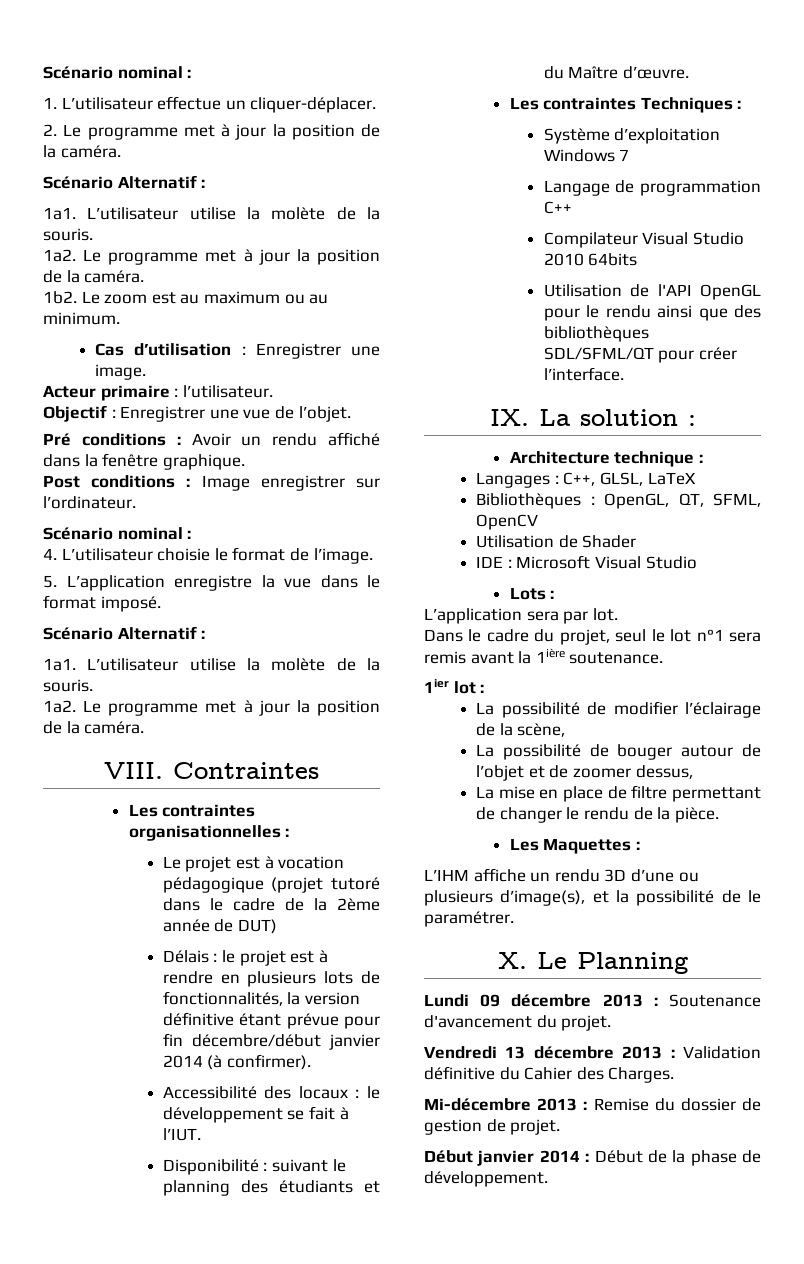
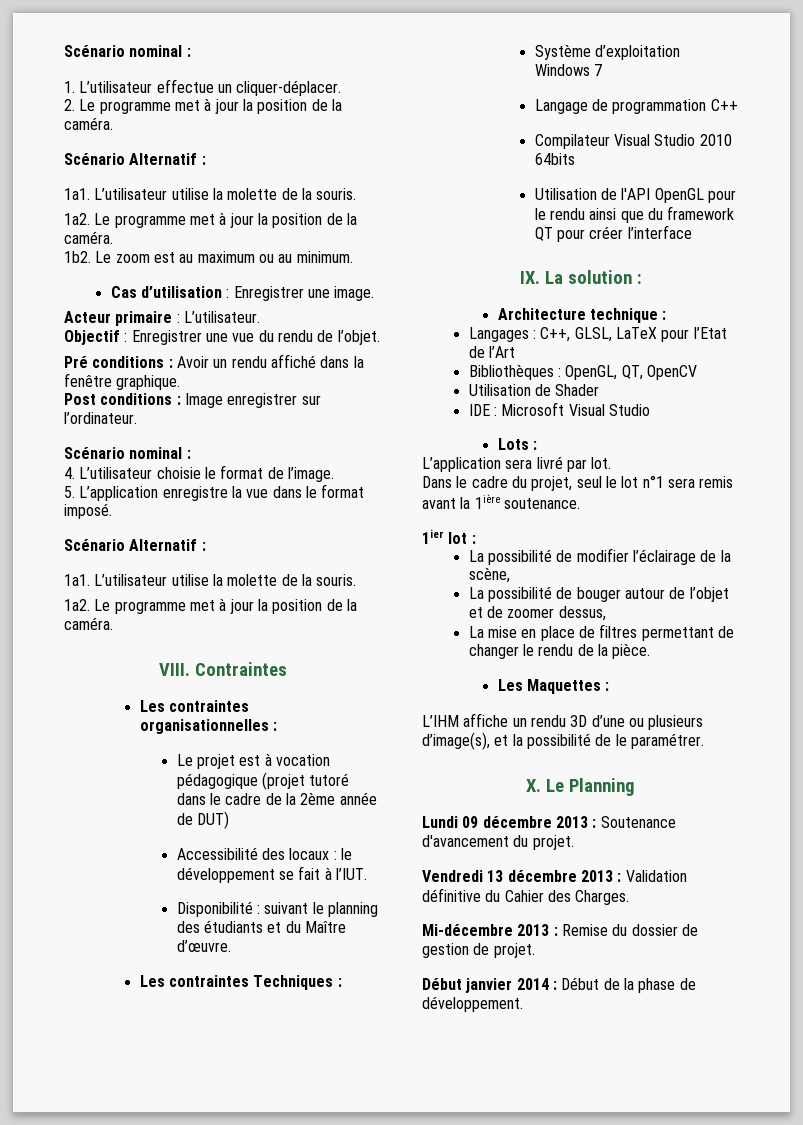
[271,207,326,220] molète -> [227,188,278,200] molette
[182,385,273,398] l’utilisateur. -> [183,311,260,323] L’utilisateur.
(271, 414) none -> [258,330,313,342] du rendu
[271,658,326,671] molète -> [227,574,278,586] molette
[162,950,328,966] [162,971,380,987] [162,991,360,1006] [162,1012,380,1029] [162,1033,380,1050] [162,1054,311,1070] // Délais : le projet est à rendre en plusieurs lots de fonctionnalités, la version définitive étant prévue pour fin décembre/début janvier 2014 (à confirmer). -> (230, 820) none
[734,305,761,318] [543,326,649,342] [543,347,654,360] des bibliothèques SDL/SFML/QT -> [647,206,735,220] [534,227,553,241] du framework QT
[543,367,624,381] l’interface. -> [627,225,692,239] l’interface
(696, 478) none -> [661,327,727,342] [468,346,515,358] pour l’Etat de l’Art
[713,493,761,507] SFML, -> (643, 372) none
(559, 616) none -> [536,456,563,469] livré
[631,785,668,799] filtre -> [599,624,638,638] filtres

